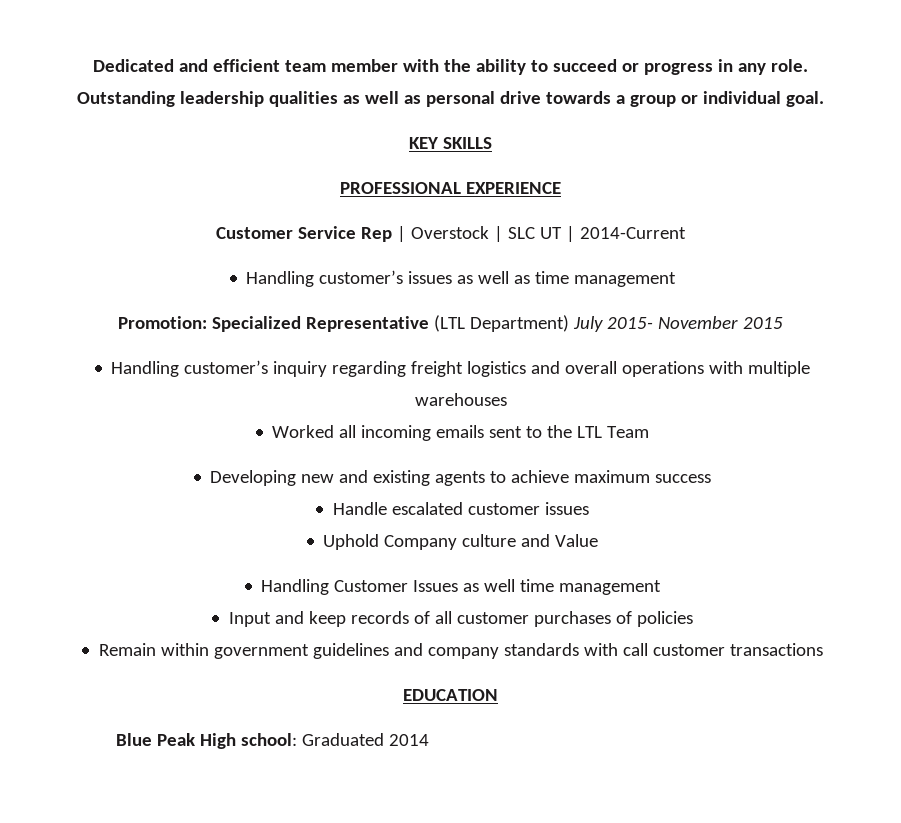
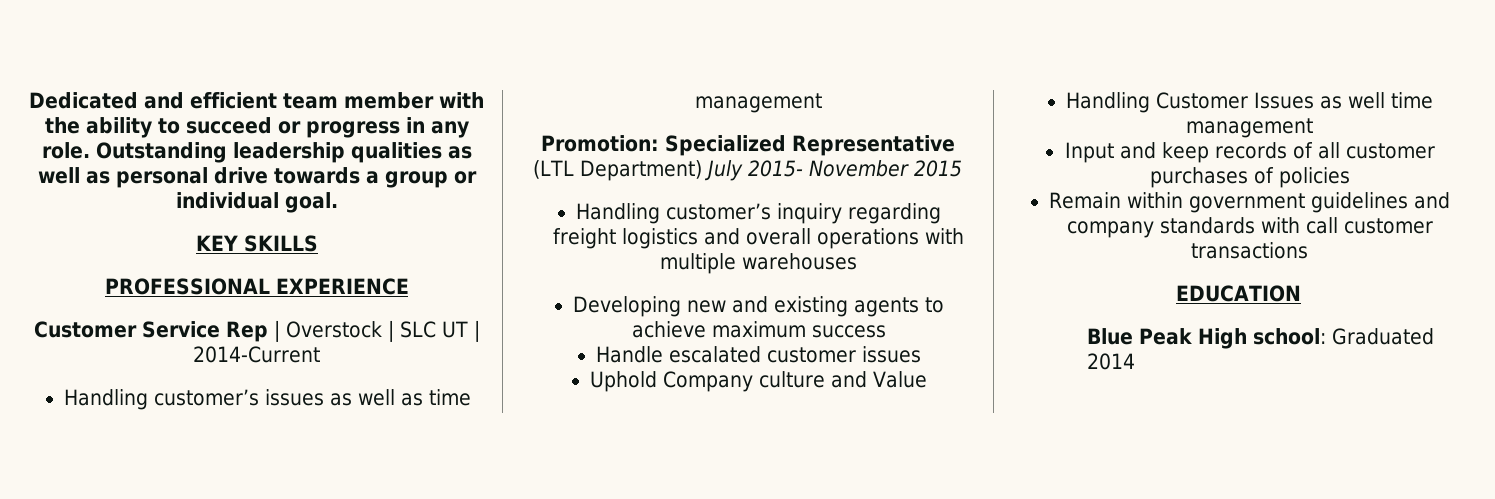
[272,425,650,441] // Worked all incoming emails sent to the LTL Team -> (858, 261) none

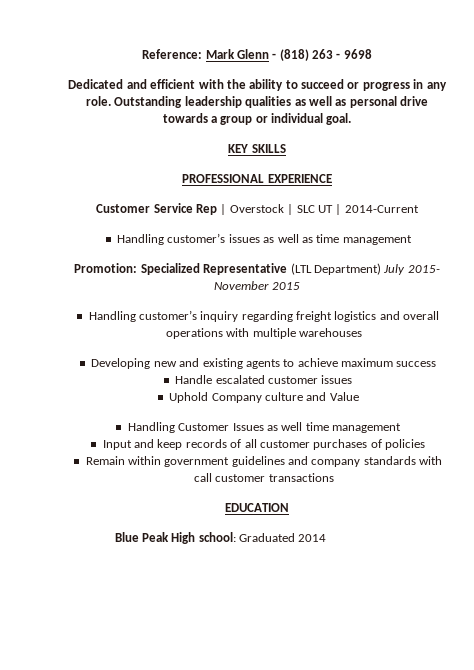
(29, 100) none -> [142,49,372,61] Reference: Mark Glenn - (818) 263 - 9698 //
[283,92,434,109] team member -> (196, 84) none

